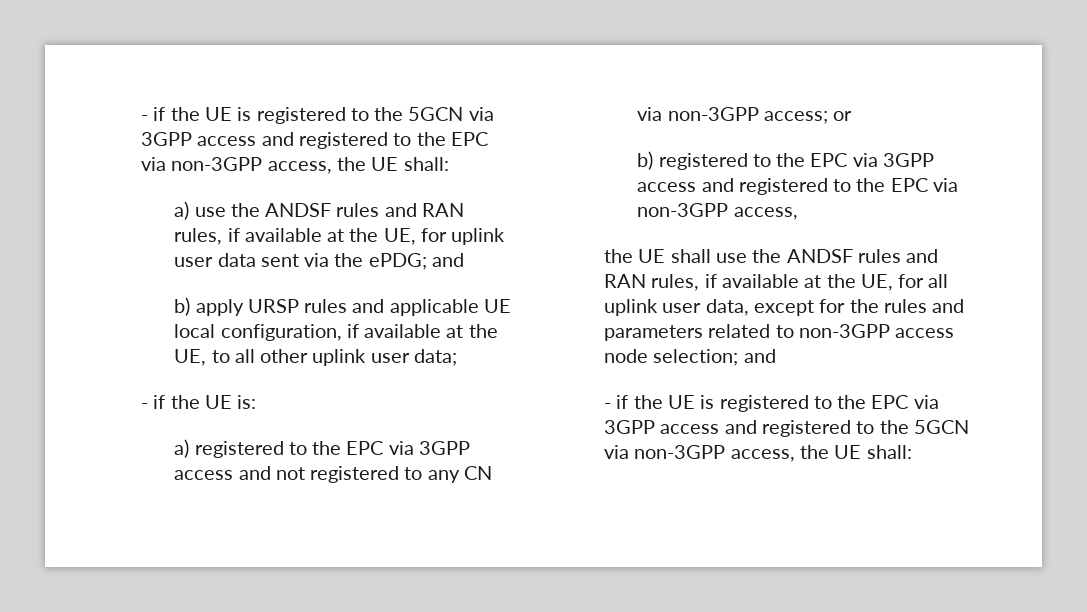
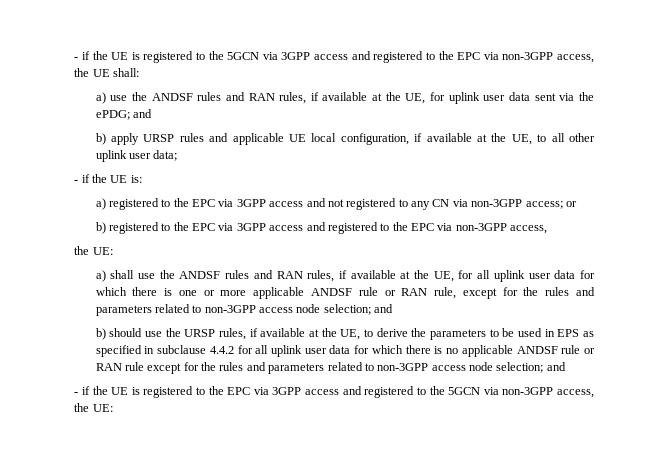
[638,249,666,263] UE -> [92,247,113,255] [95,270,106,282] UE: // a)
[705,299,749,316] data, -> [554,270,596,279] [95,287,596,299] [95,304,394,316] [95,328,594,340] [95,345,595,357] [95,362,144,371] data for which there is one or more applicable ANDSF rule or RAN rule, except for the rules and parameters related to non-3GPP access node selection; and // b) should use the URSP rules, if available at the UE, to derive the parameters to be used in EPS as specified in subclause 4.4.2 for all uplink user data for which there is no applicable ANDSF rule or RAN rule
[834,445,912,459] UE shall: -> [92,404,113,412] UE:

